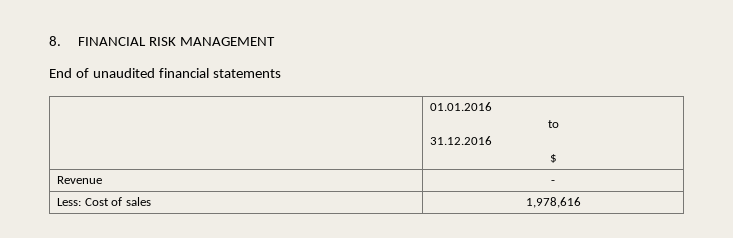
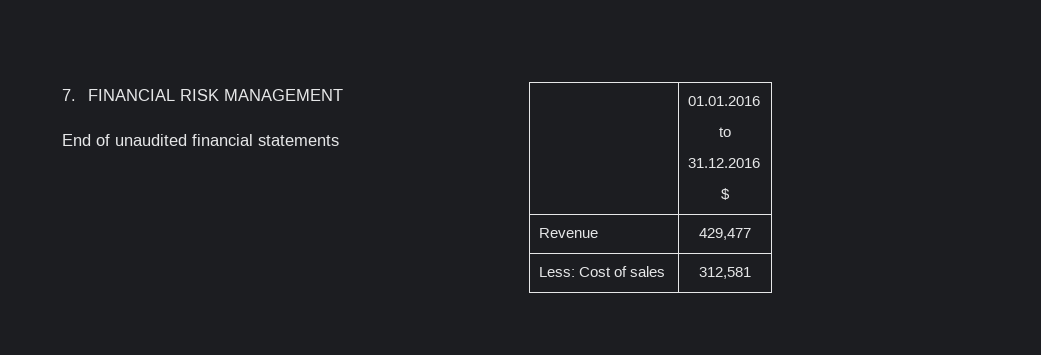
[49,36,61,46] 8. -> [62,89,76,101] 7.
[551,180,555,184] - -> [699,228,751,240] 429,477
[525,197,581,208] 1,978,616 -> [699,267,751,279] 312,581

